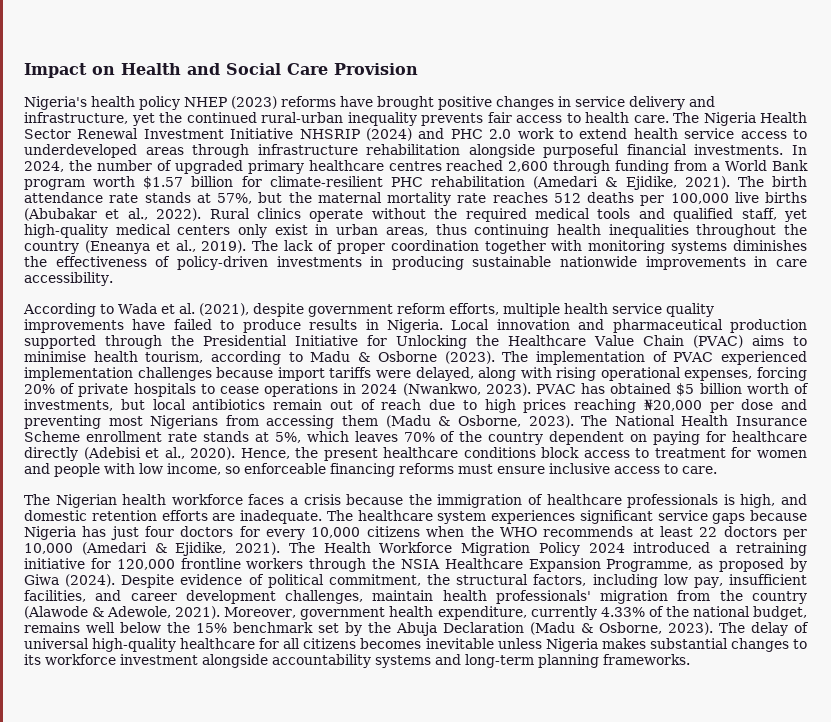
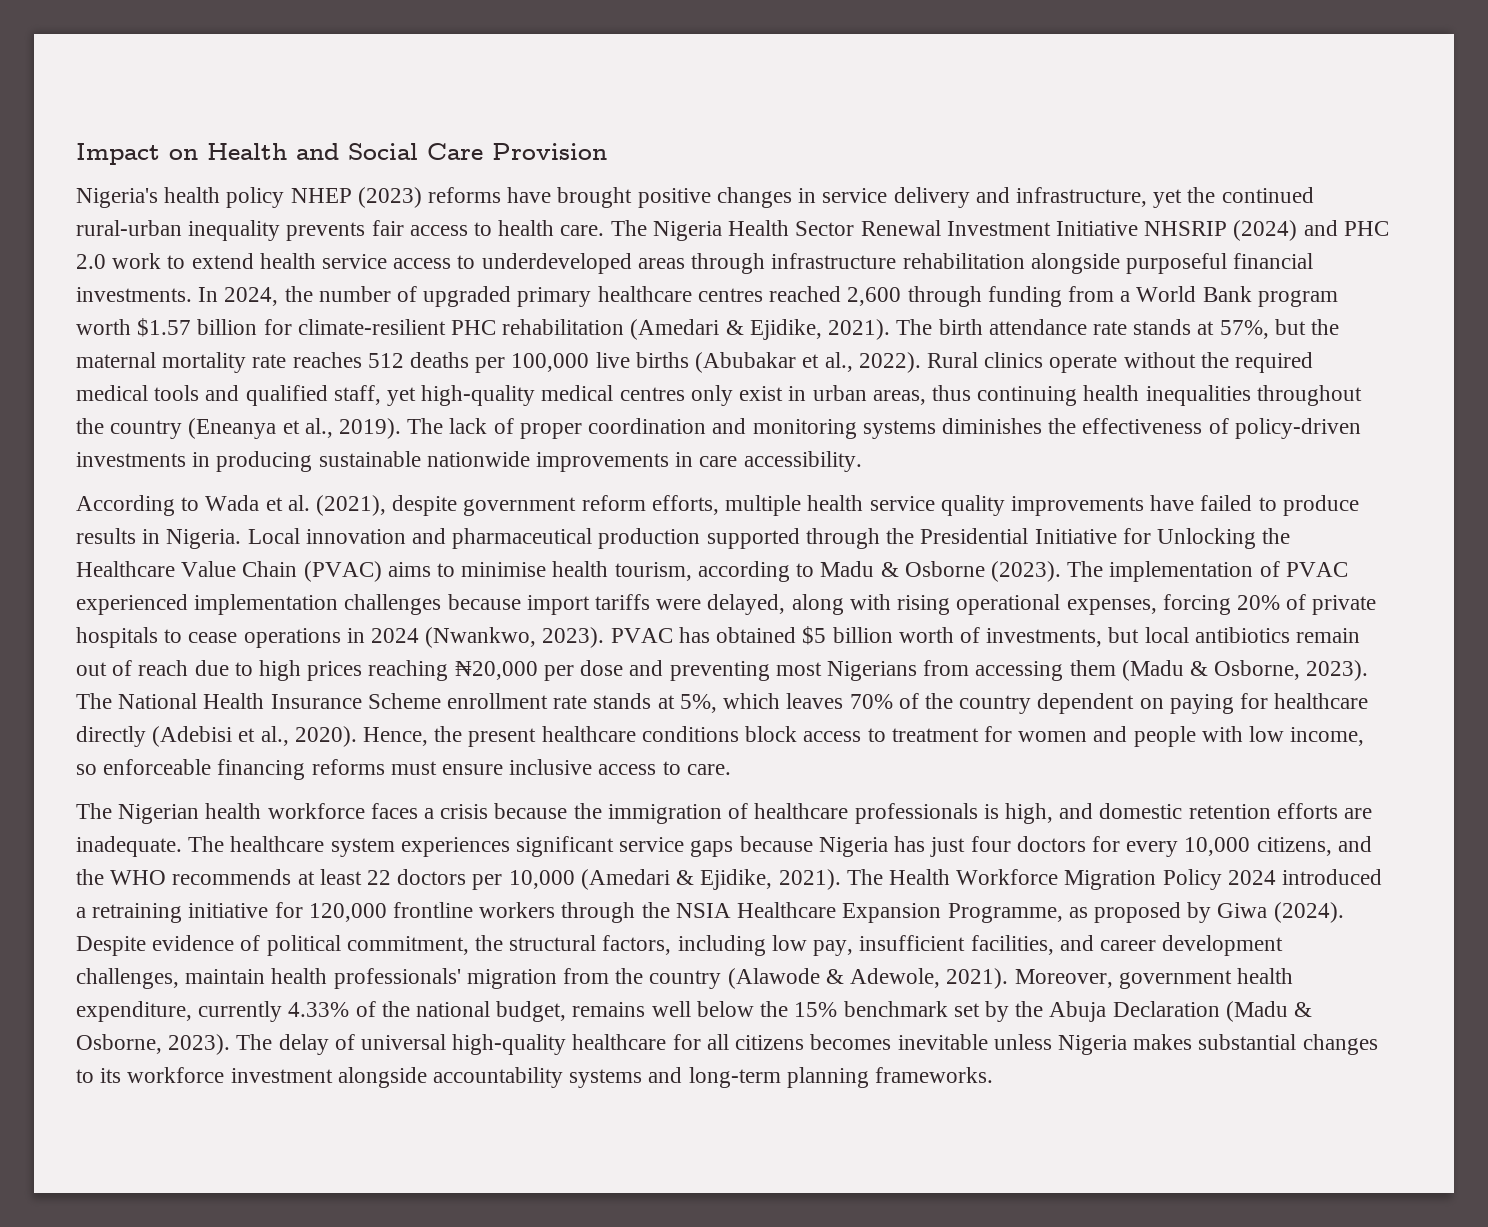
[177,225,231,235] centers -> [619,387,685,401] centres
[484,240,583,254] together with -> [712,418,747,434] and
[366,526,465,537] citizens when -> [1256,836,1372,856] citizens, and

